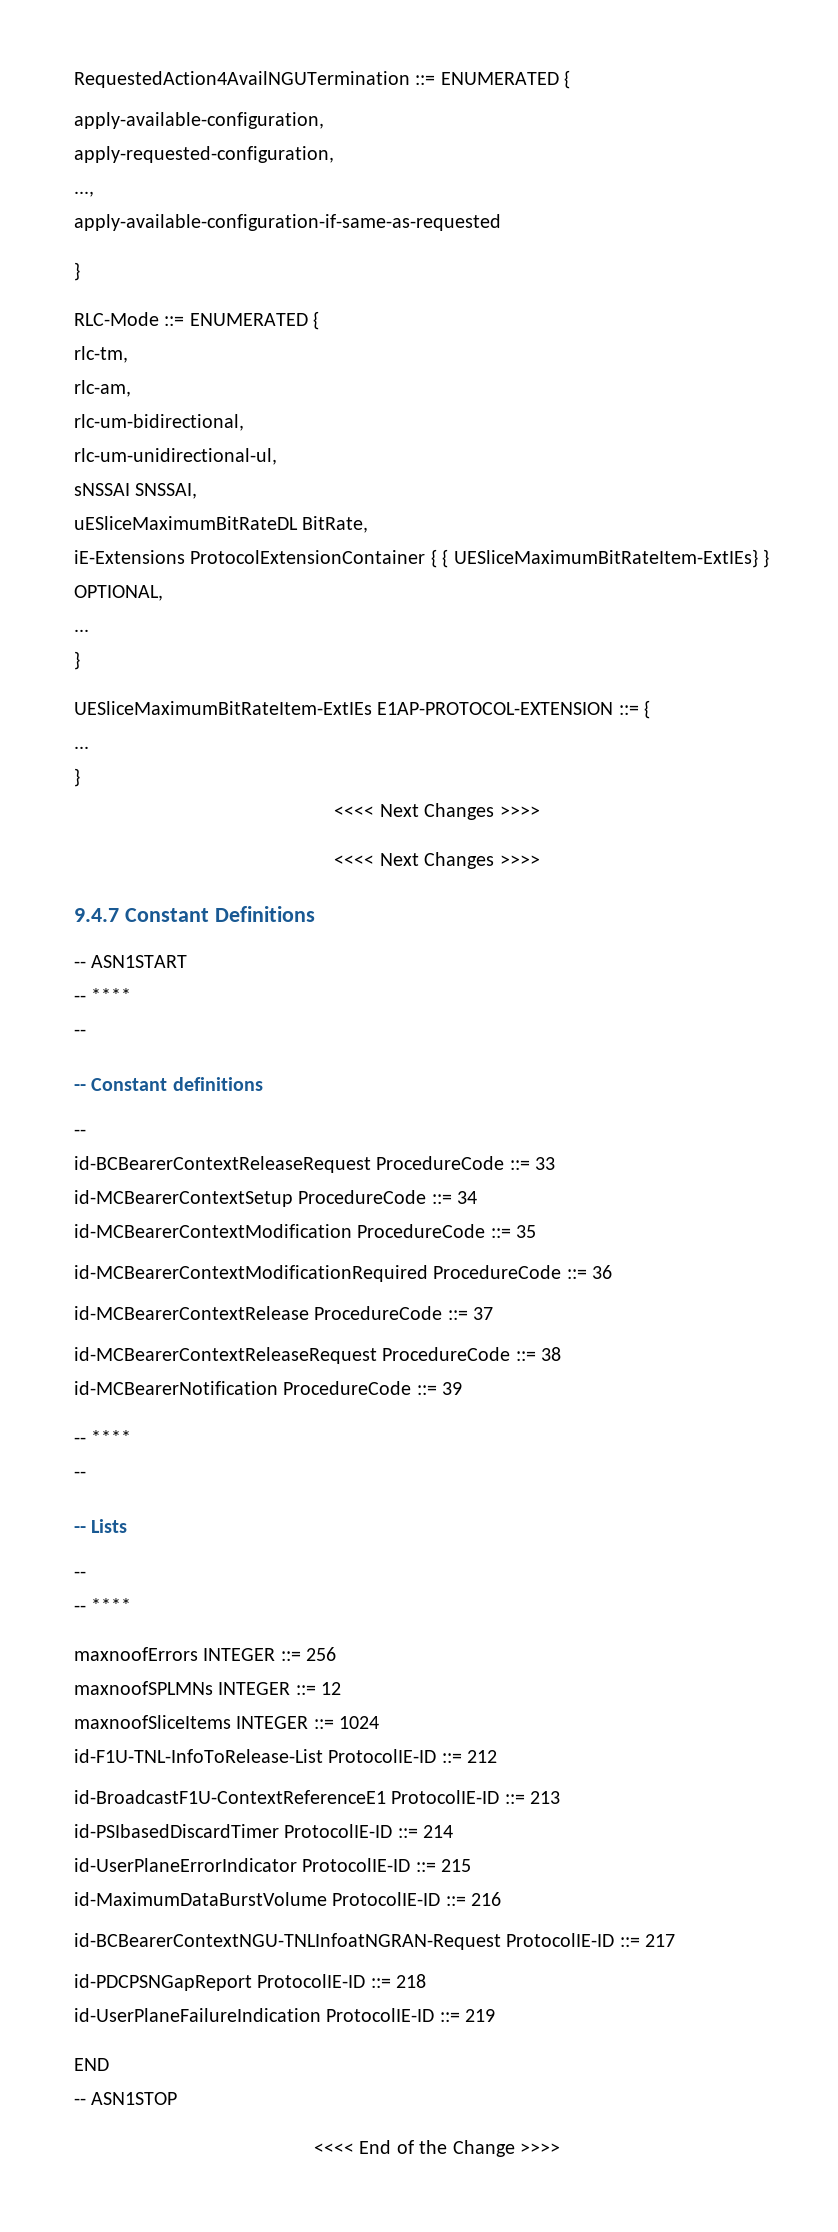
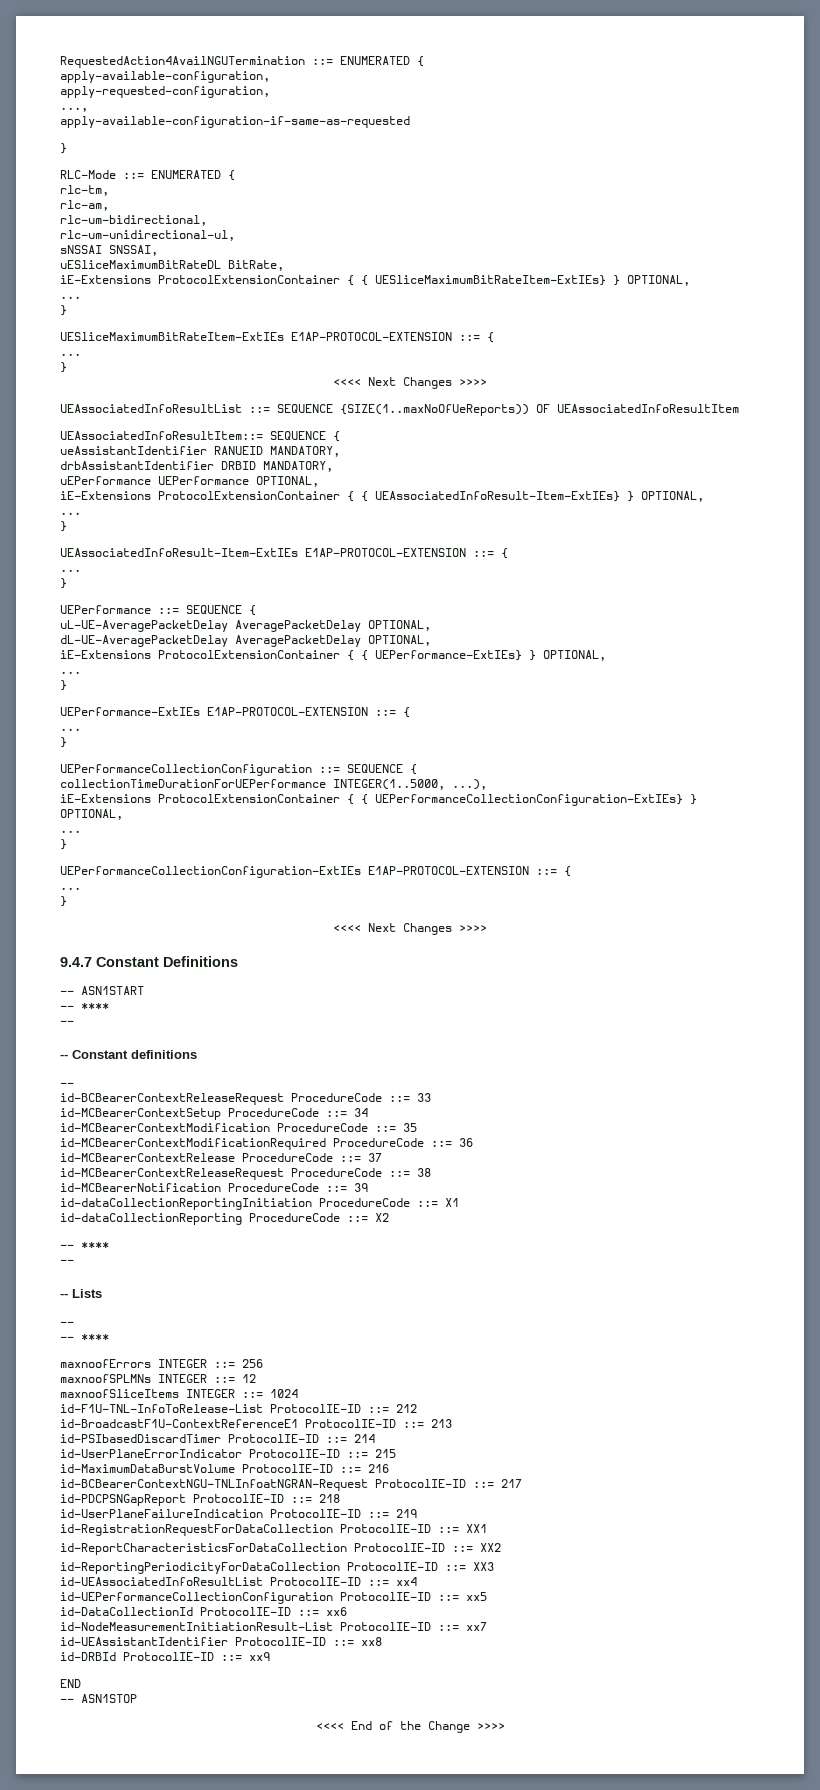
(540, 811) none -> [60,404,739,416] [60,431,340,442] [60,446,340,457] [60,461,333,472] [60,476,319,487] [60,491,704,502] [60,512,81,515] [60,521,67,532] [60,548,508,559] [60,569,81,572] [60,578,67,589] [60,605,256,616] [60,620,431,632] [60,635,431,647] [60,650,606,661] [60,671,81,674] [60,680,67,691] [60,707,410,718] [60,728,81,731] [60,737,67,748] [60,764,417,776] [60,779,487,790] [60,794,697,806] [60,809,123,820] [60,830,81,833] [60,839,67,850] [60,866,571,878] [60,887,81,890] [60,896,67,907] // UEAssociatedInfoResultList ::= SEQUENCE {SIZE(1..maxNoOfUeReports)) OF UEAssociatedInfoResultItem // UEAssociatedInfoResultItem::= SEQUENCE { // ueAssistantIdentifier RANUEID MANDATORY, // drbAssistantIdentifier DRBID MANDATORY, // uEPerformance UEPerformance OPTIONAL, // iE-Extensions ProtocolExtensionContainer { { UEAssociatedInfoResult-Item-ExtIEs} } OPTIONAL, // ... // } // UEAssociatedInfoResult-Item-ExtIEs E1AP-PROTOCOL-EXTENSION ::= { // ... // } // UEPerformance ::= SEQUENCE { // uL-UE-AveragePacketDelay AveragePacketDelay OPTIONAL, // dL-UE-AveragePacketDelay AveragePacketDelay OPTIONAL, // iE-Extensions ProtocolExtensionContainer { { UEPerformance-ExtIEs} } OPTIONAL, // ... // } // UEPerformance-ExtIEs E1AP-PROTOCOL-EXTENSION ::= { // ... // } // UEPerformanceCollectionConfiguration ::= SEQUENCE { // collectionTimeDurationForUEPerformance INTEGER(1..5000, ...), // iE-Extensions ProtocolExtensionContainer { { UEPerformanceCollectionConfiguration-ExtIEs} } OPTIONAL, // ... // } // UEPerformanceCollectionConfiguration-ExtIEs E1AP-PROTOCOL-EXTENSION ::= { // ... // }
(463, 1388) none -> [60,1198,459,1210] [60,1213,389,1225] // id-dataCollectionReportingInitiation ProcedureCode ::= X1 // id-dataCollectionReporting ProcedureCode ::= X2
(496, 2015) none -> [60,1524,487,1536] [60,1543,501,1555] [60,1562,494,1574] [60,1577,417,1586] [60,1592,487,1604] [60,1607,347,1616] [60,1622,487,1631] [60,1637,382,1646] [60,1652,270,1661] // id-RegistrationRequestForDataCollection ProtocolIE-ID ::= XX1 // id-ReportCharacteristicsForDataCollection ProtocolIE-ID ::= XX2 // id-ReportingPeriodicityForDataCollection ProtocolIE-ID ::= XX3 // id-UEAssociatedInfoResultList ProtocolIE-ID ::= xx4 // id-UEPerformanceCollectionConfiguration ProtocolIE-ID ::= xx5 // id-DataCollectionId ProtocolIE-ID ::= xx6 // id-NodeMeasurementInitiationResult-List ProtocolIE-ID ::= xx7 // id-UEAssistantIdentifier ProtocolIE-ID ::= xx8 // id-DRBId ProtocolIE-ID ::= xx9

